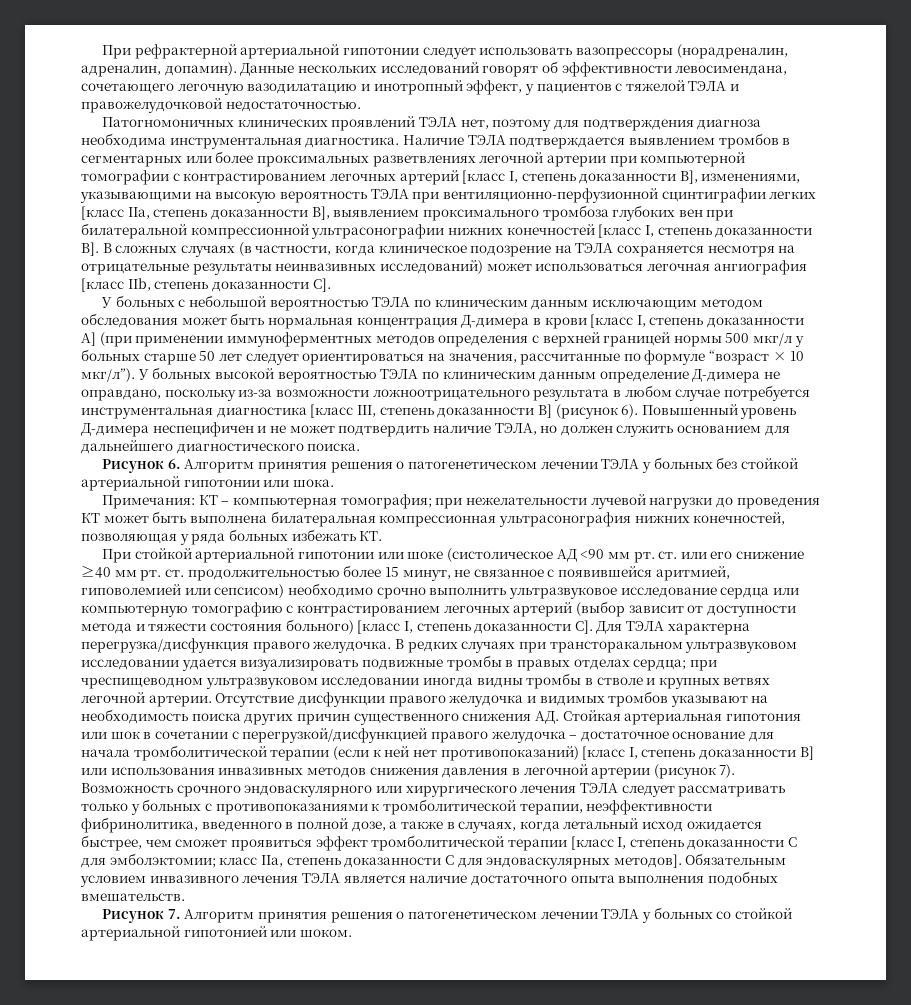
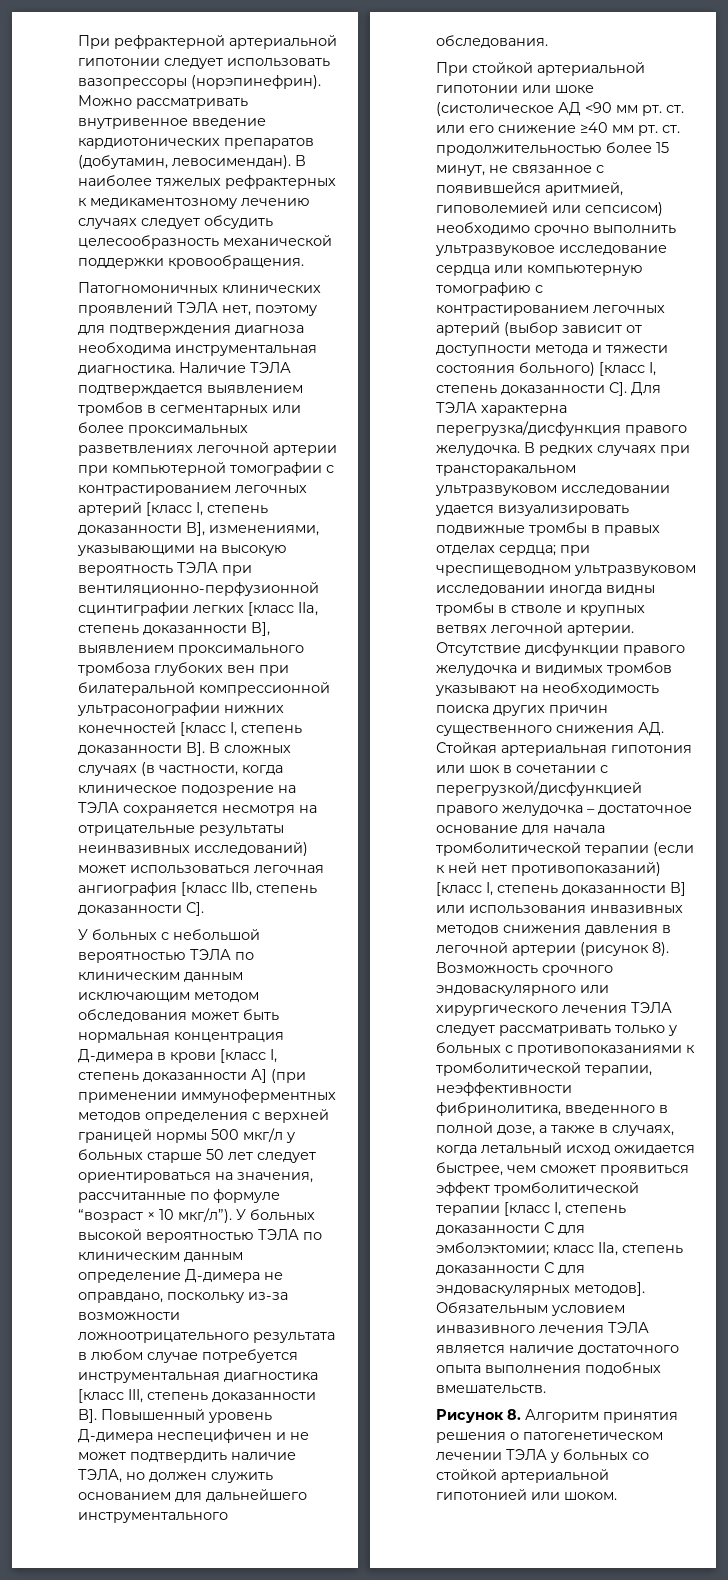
[676,44,788,59] [81,61,788,77] [81,80,740,95] [81,98,361,113] (норадреналин, адреналин, допамин). Данные нескольких исследований говорят об эффективности левосимендана, сочетающего легочную вазодилатацию и инотропный эффект, у пациентов с тяжелой ТЭЛА и правожелудочковой недостаточностью. -> [191,75,321,89] [78,95,248,109] [78,118,266,129] [78,138,314,149] [78,155,306,169] [78,175,336,189] [78,198,310,209] [78,215,273,229] [78,235,332,249] [78,255,304,269] (норэпинефрин). Можно рассматривать внутривенное введение кардиотонических препаратов (добутамин, левосимендан). В наиболее тяжелых рефрактерных к медикаментозному лечению случаях следует обсудить целесообразность механической поддержки кровообращения.
[537,404,639,419] B] (рисунок 6). -> [78,1409,97,1423] B].
[176,443,361,454] [102,457,798,473] [81,476,334,491] [102,494,820,509] [81,511,786,527] [81,529,383,545] диагностического поиска. // Рисунок 6. Алгоритм принятия решения о патогенетическом лечении ТЭЛА у больных без стойкой артериальной гипотонии или шока. // Примечания: КТ – компьютерная томография; при нежелательности лучевой нагрузки до проведения КТ может быть выполнена билатеральная компрессионная ультрасонография нижних конечностей, позволяющая у ряда больных избежать КТ. -> [78,1512,228,1523] [436,35,548,48] инструментального обследования.
[719,764,736,778] 7). -> [652,942,669,956] 8).
[167,909,181,919] 7. -> [507,1409,521,1420] 8.

